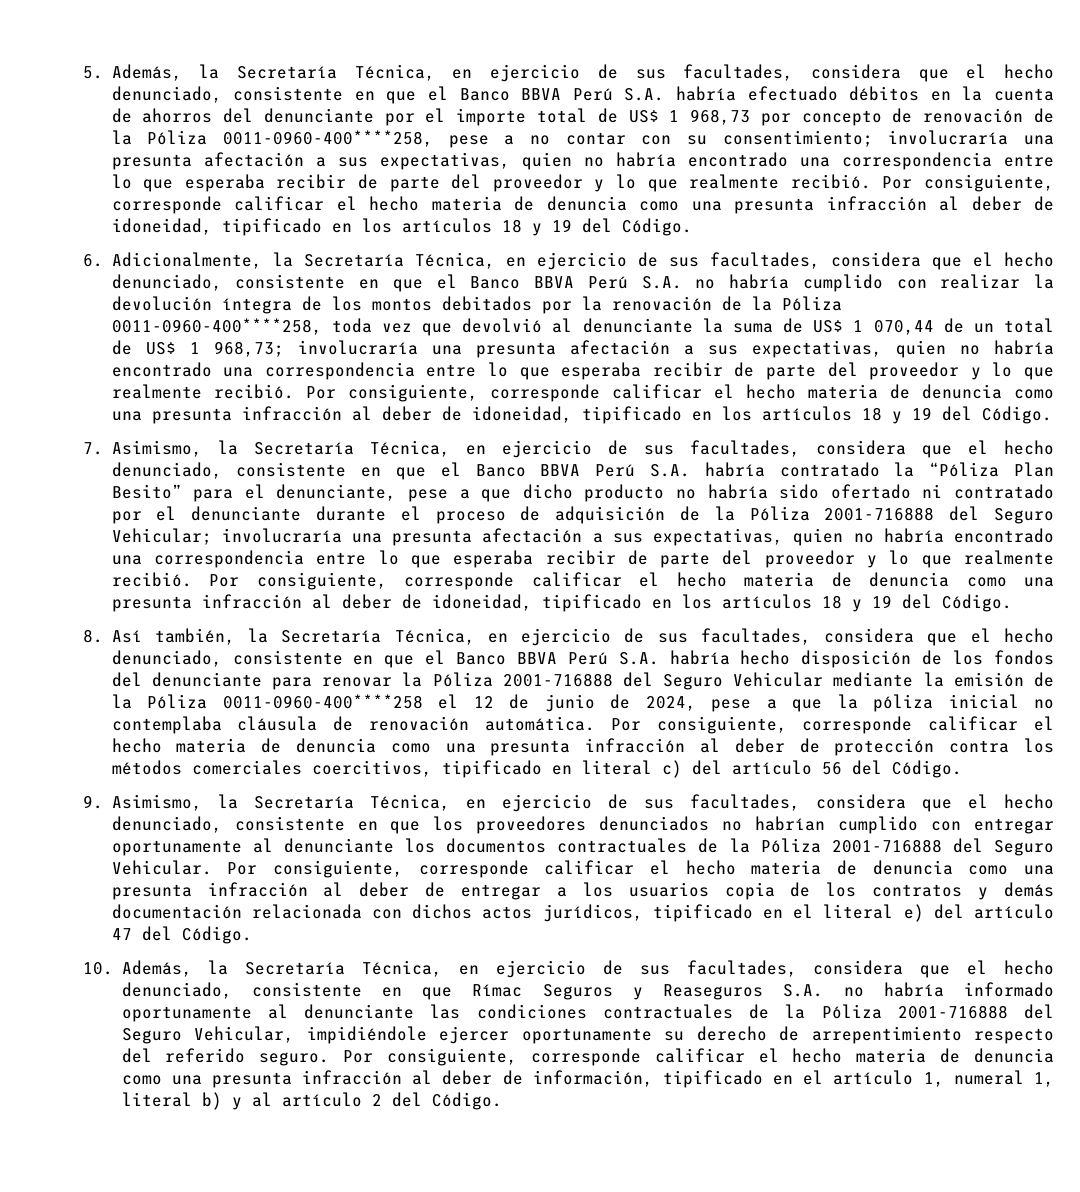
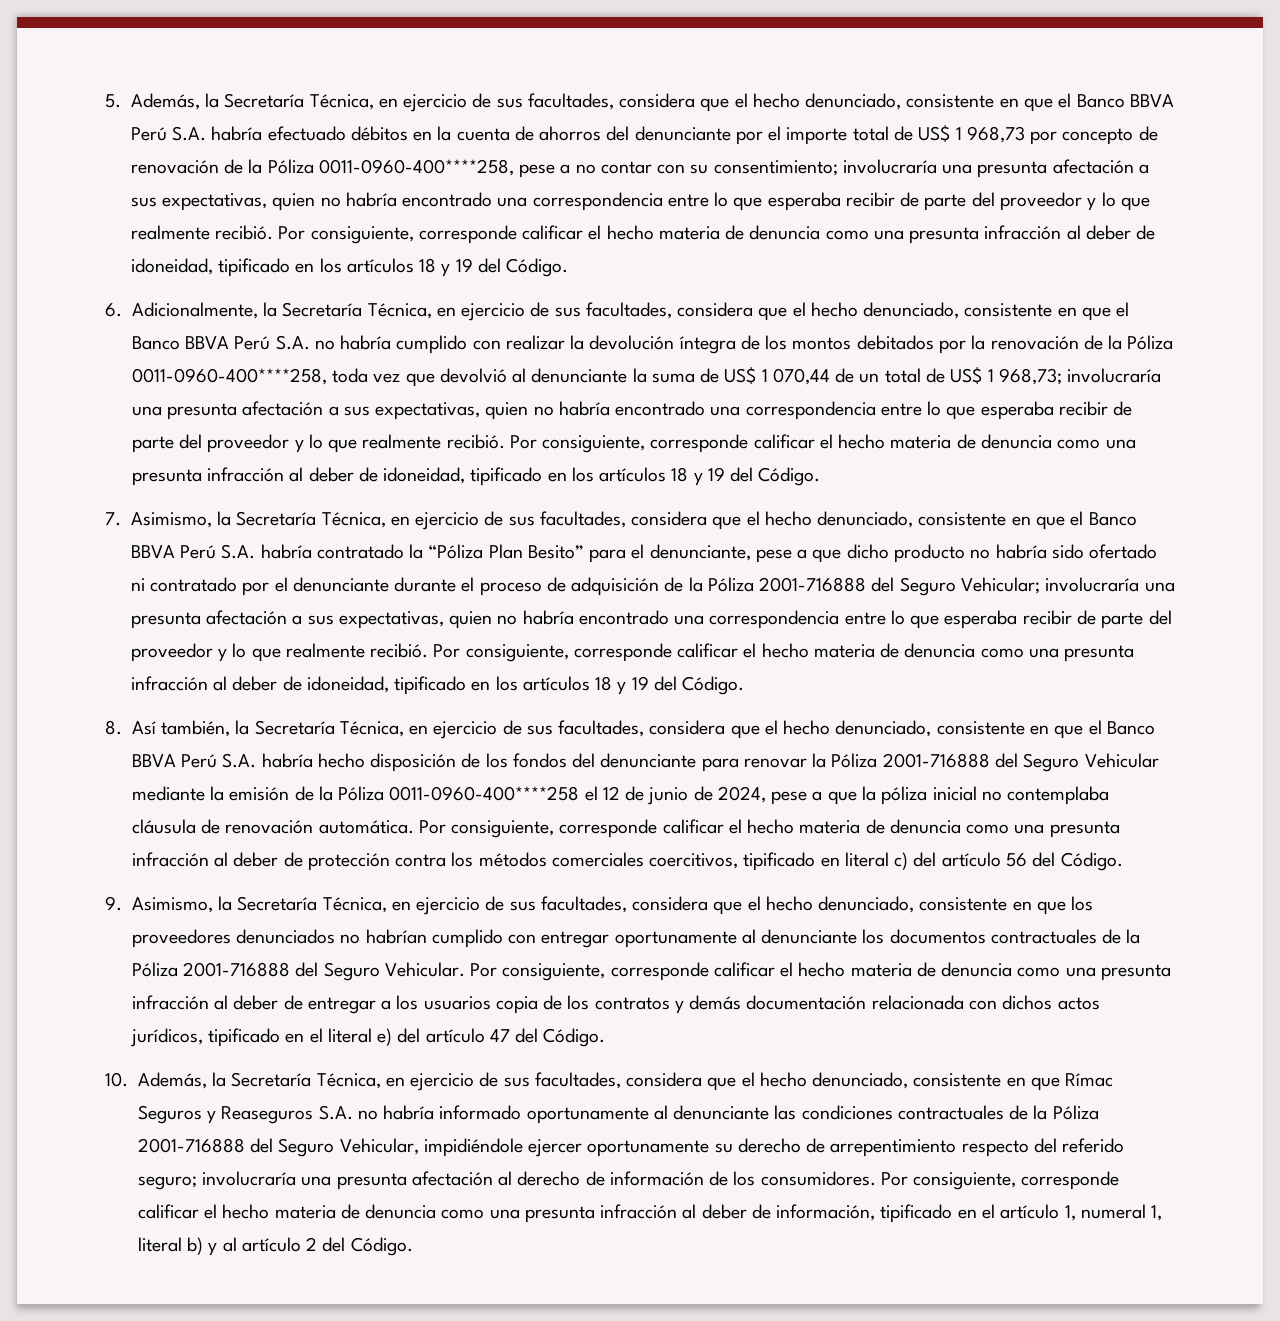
[259,1052,330,1066] seguro. -> [137,1171,876,1190] seguro; involucraría una presunta afectación al derecho de información de los consumidores.

